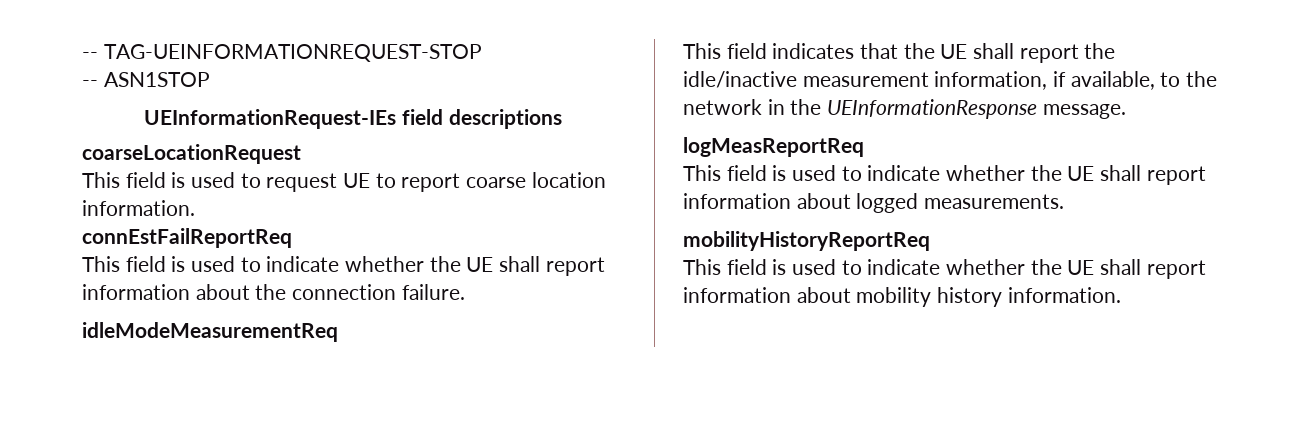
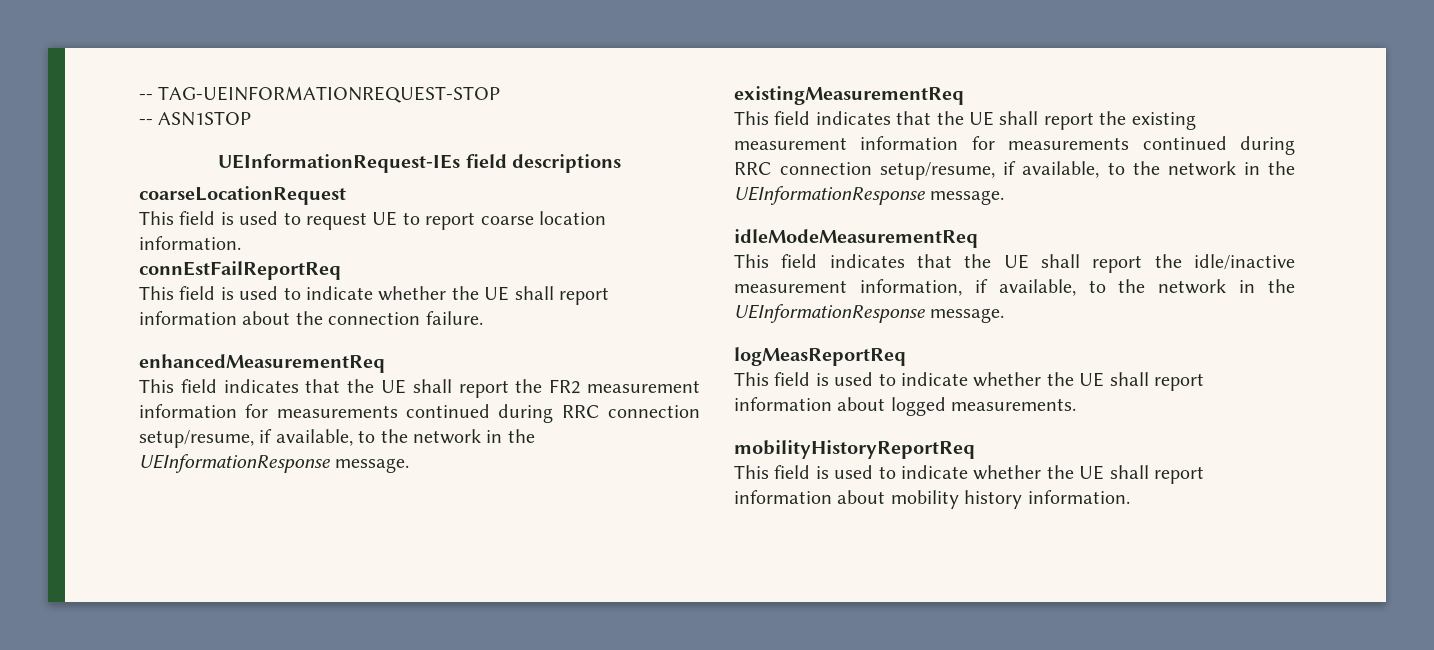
(465, 292) none -> [139,354,385,373] [139,379,700,398] [139,404,700,423] [139,429,535,448] [139,454,410,473] [734,86,964,105] [734,111,1196,130] [734,136,1295,155] [734,161,1295,180] [734,186,1005,205] // enhancedMeasurementReq // This field indicates that the UE shall report the FR2 measurement information for measurements continued during RRC connection setup/resume, if available, to the network in the UEInformationResponse message. // existingMeasurementReq // This field indicates that the UE shall report the existing measurement information for measurements continued during RRC connection setup/resume, if available, to the network in the UEInformationResponse message.

